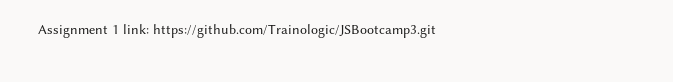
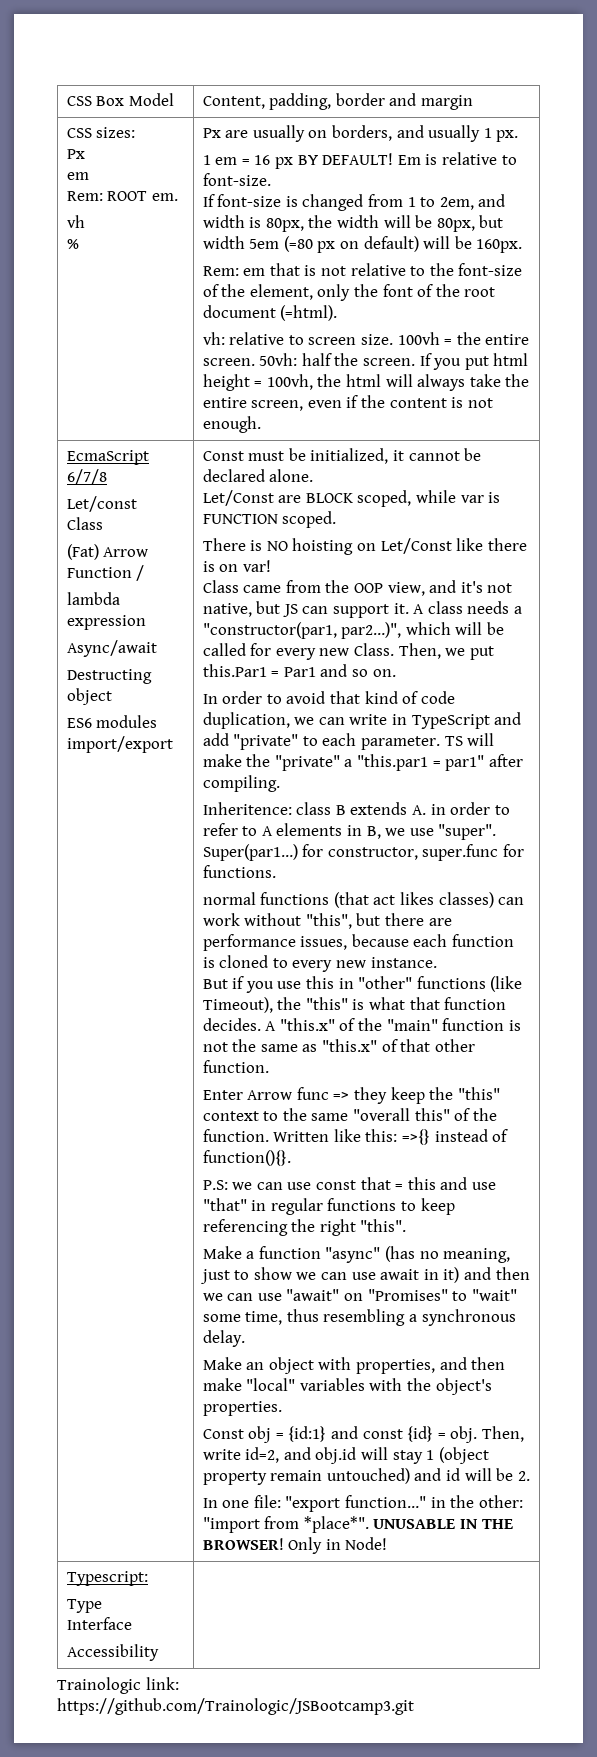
[38,25,119,38] Assignment 1 -> [66,93,174,106] [202,93,474,110] [66,127,136,138] [66,149,85,159] [66,172,89,180] [66,191,178,201] [66,215,85,228] [66,239,79,249] [202,125,519,142] [202,152,517,169] [202,173,271,186] [202,194,506,211] [202,215,504,232] [202,236,523,253] [202,263,523,276] [202,284,496,301] [202,305,338,321] [202,332,530,345] [202,353,529,370] [202,374,530,391] [202,395,493,411] [202,416,261,433] [66,450,149,465] [66,469,107,485] [66,496,137,512] [66,517,103,530] [66,544,149,560] [66,565,145,581] [66,592,120,605] [66,615,146,630] [66,640,157,657] [66,669,152,684] [66,688,112,705] [66,715,158,728] [66,736,173,753] [202,448,482,464] [202,469,314,482] [202,490,501,507] [202,511,337,528] [202,538,527,555] [202,560,271,572] [202,580,513,596] [202,601,523,618] [202,622,505,639] [202,643,494,660] [202,664,396,677] [202,691,455,704] [202,712,522,729] [202,733,495,750] [202,754,523,771] [202,775,280,792] [202,802,510,815] [202,823,497,840] [202,844,525,861] [202,865,276,878] [202,892,525,908] [202,913,452,929] [202,934,515,951] [202,955,437,972] [202,976,523,993] [202,997,507,1013] [202,1018,521,1031] [202,1039,475,1052] [202,1060,269,1073] [202,1087,500,1104] [202,1108,497,1121] [202,1129,509,1145] [202,1150,291,1166] [202,1177,497,1190] [202,1198,455,1215] [202,1219,407,1236] [202,1246,511,1263] [199,1267,530,1284] [202,1289,517,1301] [202,1309,516,1326] [202,1330,245,1347] [202,1357,506,1374] [202,1378,492,1395] [202,1401,282,1416] [202,1426,525,1443] [202,1447,489,1464] [202,1468,530,1485] [202,1495,523,1512] [202,1516,513,1533] [202,1537,388,1554] [66,1571,148,1586] [66,1599,102,1613] [66,1617,132,1630] [66,1644,159,1661] [57,1677,141,1694] CSS Box Model | Content, padding, border and margin // CSS sizes: // Px // em // Rem: ROOT em. // vh // % | Px are usually on borders, and usually 1 px. // 1 em = 16 px BY DEFAULT! Em is relative to font-size. // If font-size is changed from 1 to 2em, and width is 80px, the width will be 80px, but width 5em (=80 px on default) will be 160px. // Rem: em that is not relative to the font-size of the element, only the font of the root document (=html). // vh: relative to screen size. 100vh = the entire screen. 50vh: half the screen. If you put html height = 100vh, the html will always take the entire screen, even if the content is not enough. // EcmaScript 6/7/8 // Let/const // Class // (Fat) Arrow Function / // lambda expression // Async/await // Destructing object // ES6 modules import/export | Const must be initialized, it cannot be declared alone. // Let/Const are BLOCK scoped, while var is FUNCTION scoped. // There is NO hoisting on Let/Const like there is on var! // Class came from the OOP view, and it's not native, but JS can support it. A class needs a "constructor(par1, par2…)", which will be called for every new Class. Then, we put this.Par1 = Par1 and so on. // In order to avoid that kind of code duplication, we can write in TypeScript and add "private" to each parameter. TS will make the "private" a "this.par1 = par1" after compiling. // Inheritence: class B extends A. in order to refer to A elements in B, we use "super". Super(par1…) for constructor, super.func for functions. // normal functions (that act likes classes) can work without "this", but there are performance issues, because each function is cloned to every new instance. // But if you use this in "other" functions (like Timeout), the "this" is what that function decides. A "this.x" of the "main" function is not the same as "this.x" of that other function. // Enter Arrow func => they keep the "this" context to the same "overall this" of the function. Written like this: =>{} instead of function(){}. // P.S: we can use const that = this and use "that" in regular functions to keep referencing the right "this". // Make a function "async" (has no meaning, just to show we can use await in it) and then we can use "await" on "Promises" to "wait" some time, thus resembling a synchronous delay. // Make an object with properties, and then make "local" variables with the object's properties. // Const obj = {id:1} and const {id} = obj. Then, write id=2, and obj.id will stay 1 (object property remain untouched) and id will be 2. // In one file: "export function…" in the other: "import from *place*". UNUSABLE IN THE BROWSER! Only in Node! // Typescript: // Type // Interface // Accessibility | // Trainologic

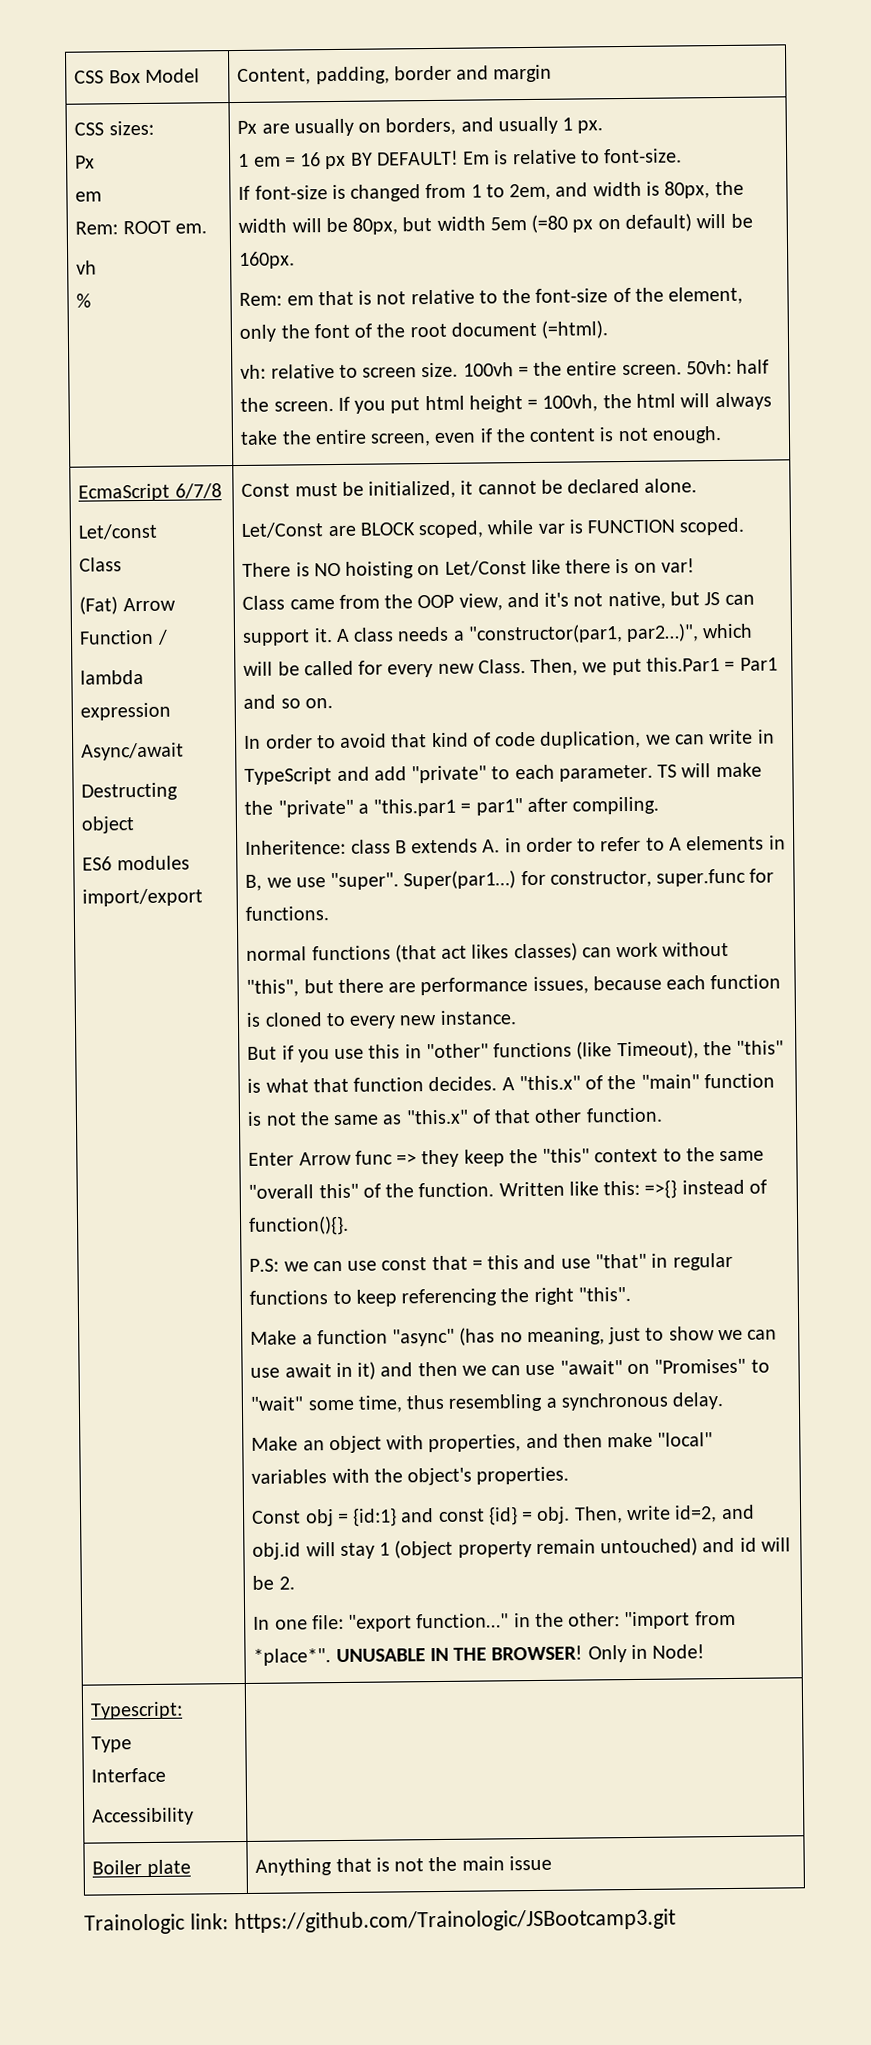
(159, 1652) none -> [92,1859,191,1878] [255,1855,552,1876] // Boiler plate | Anything that is not the main issue

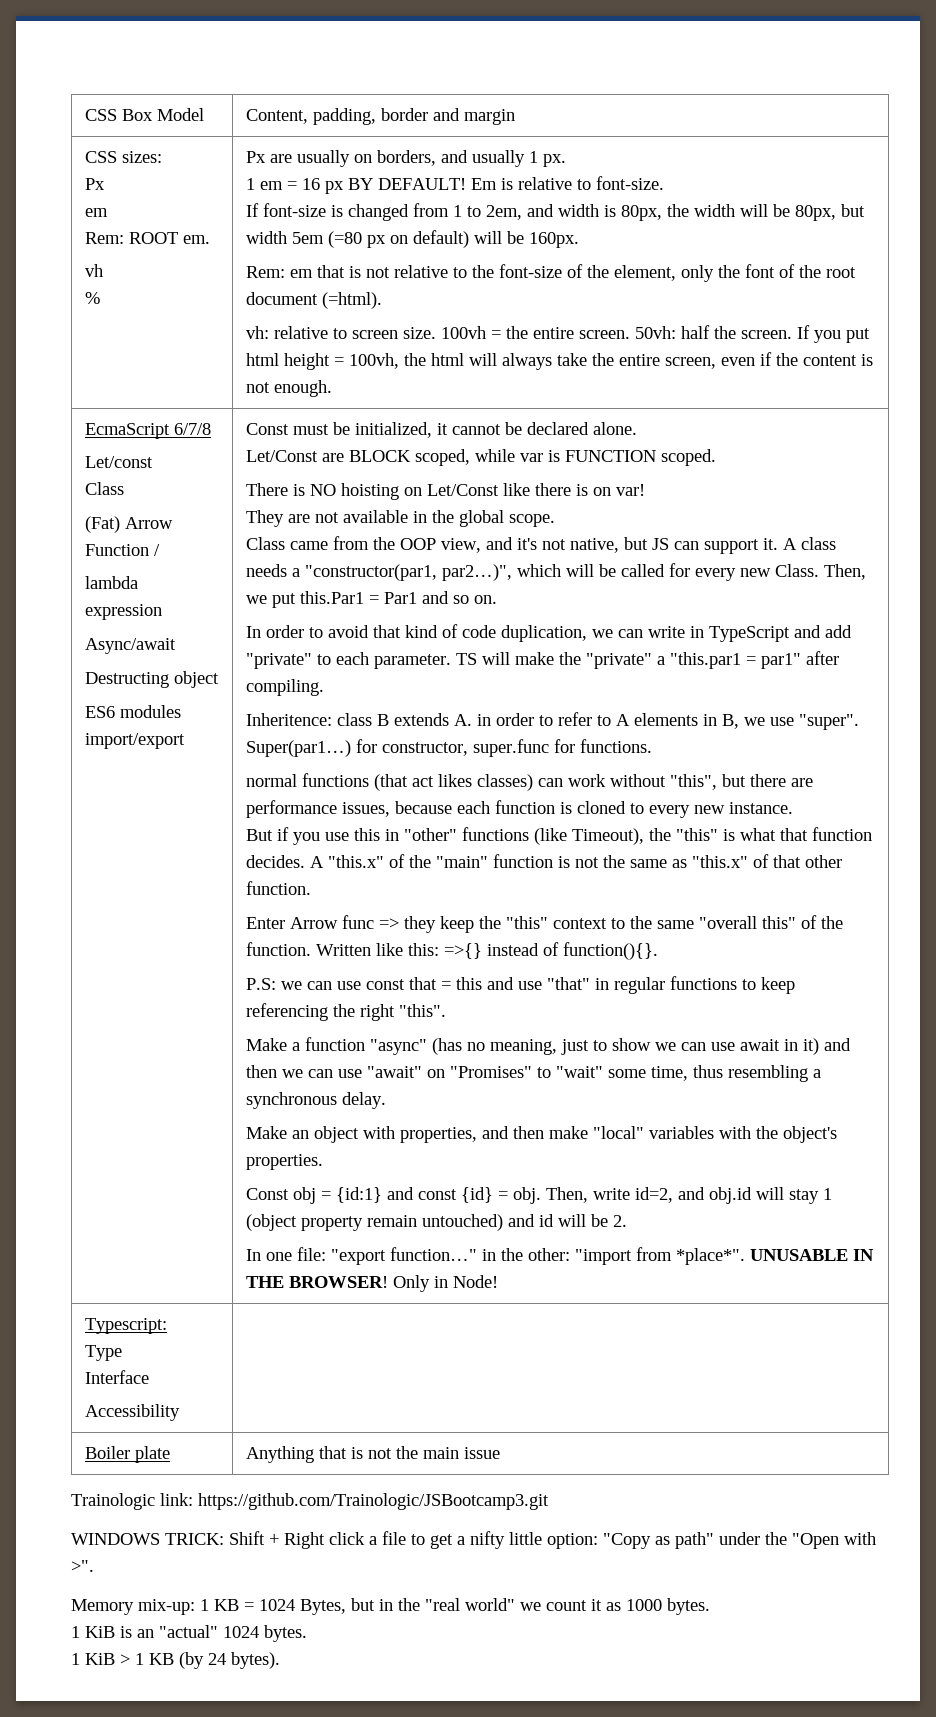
(696, 565) none -> [246,510,556,527] // They are not available in the global scope.
(676, 1921) none -> [71,1531,876,1549] [71,1560,94,1572] [71,1598,710,1615] [71,1625,307,1642] [71,1652,280,1669] // WINDOWS TRICK: Shift + Right click a file to get a nifty little option: "Copy as path" under the "Open with >". // Memory mix-up: 1 KB = 1024 Bytes, but in the "real world" we count it as 1000 bytes. // 1 KiB is an "actual" 1024 bytes. // 1 KiB > 1 KB (by 24 bytes).

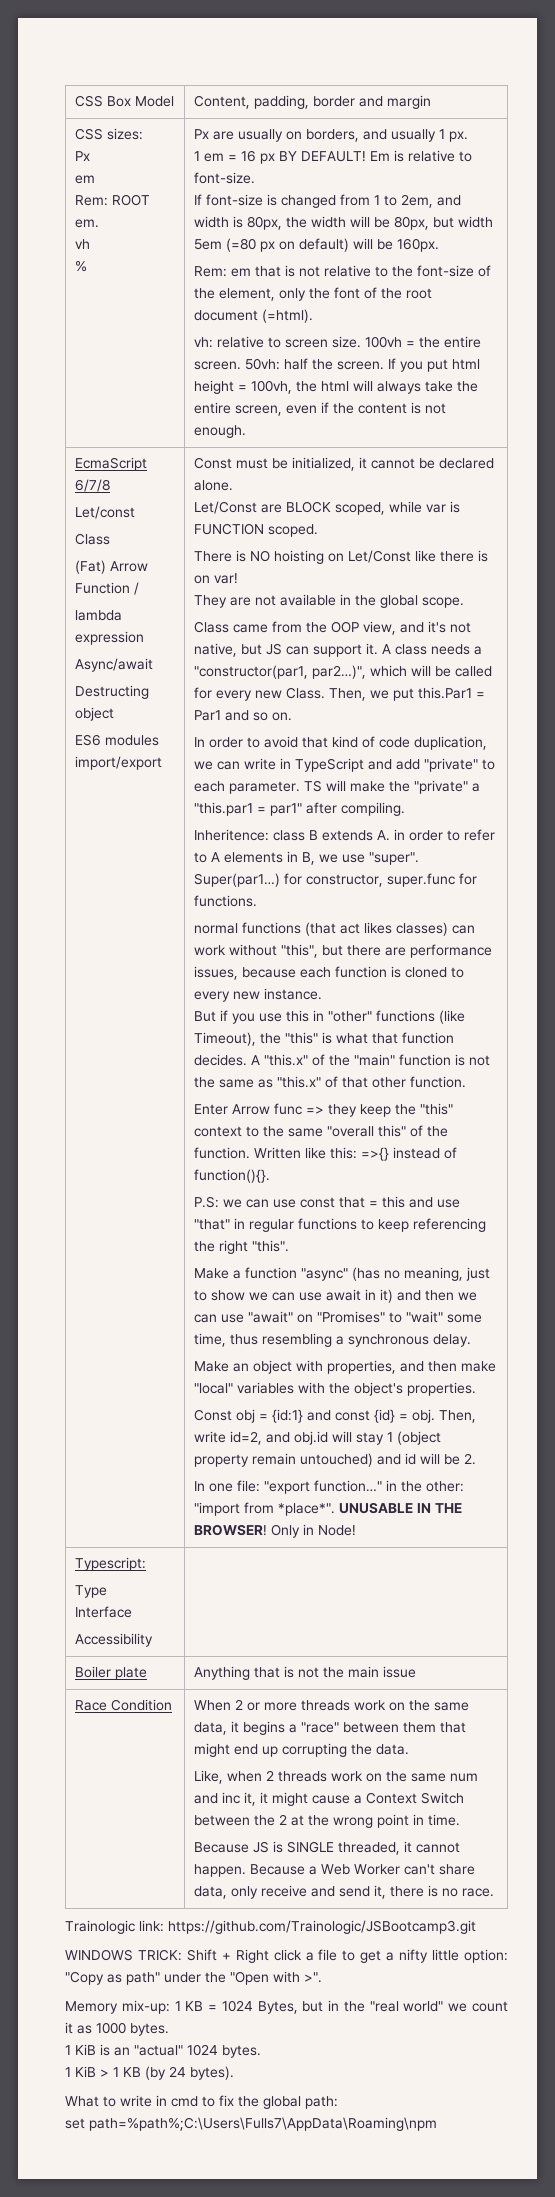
(501, 1453) none -> [75,1699,173,1711] [194,1699,470,1711] [194,1721,467,1735] [194,1743,410,1757] [194,1770,479,1784] [194,1792,465,1806] [194,1814,461,1828] [194,1841,461,1855] [194,1864,476,1877] [194,1885,495,1899] // Race Condition | When 2 or more threads work on the same data, it begins a "race" between them that might end up corrupting the data. // Like, when 2 threads work on the same num and inc it, it might cause a Context Switch between the 2 at the wrong point in time. // Because JS is SINGLE threaded, it cannot happen. Because a Web Worker can't share data, only receive and send it, there is no race.
(280, 1660) none -> [65,2095,338,2109] [65,2117,437,2131] // What to write in cmd to fix the global path: // set path=%path%;C:\Users\Fulls7\AppData\Roaming\npm

